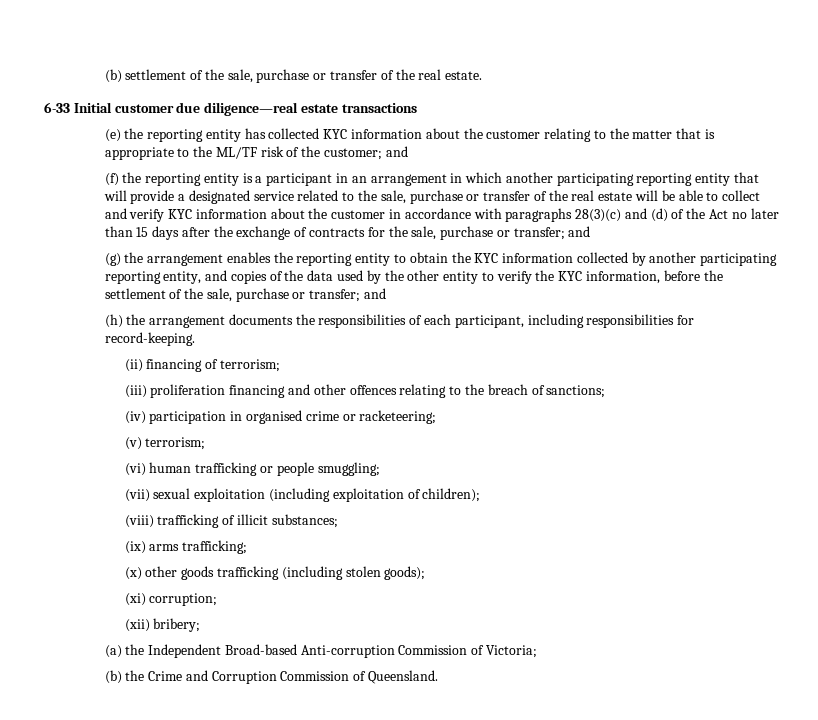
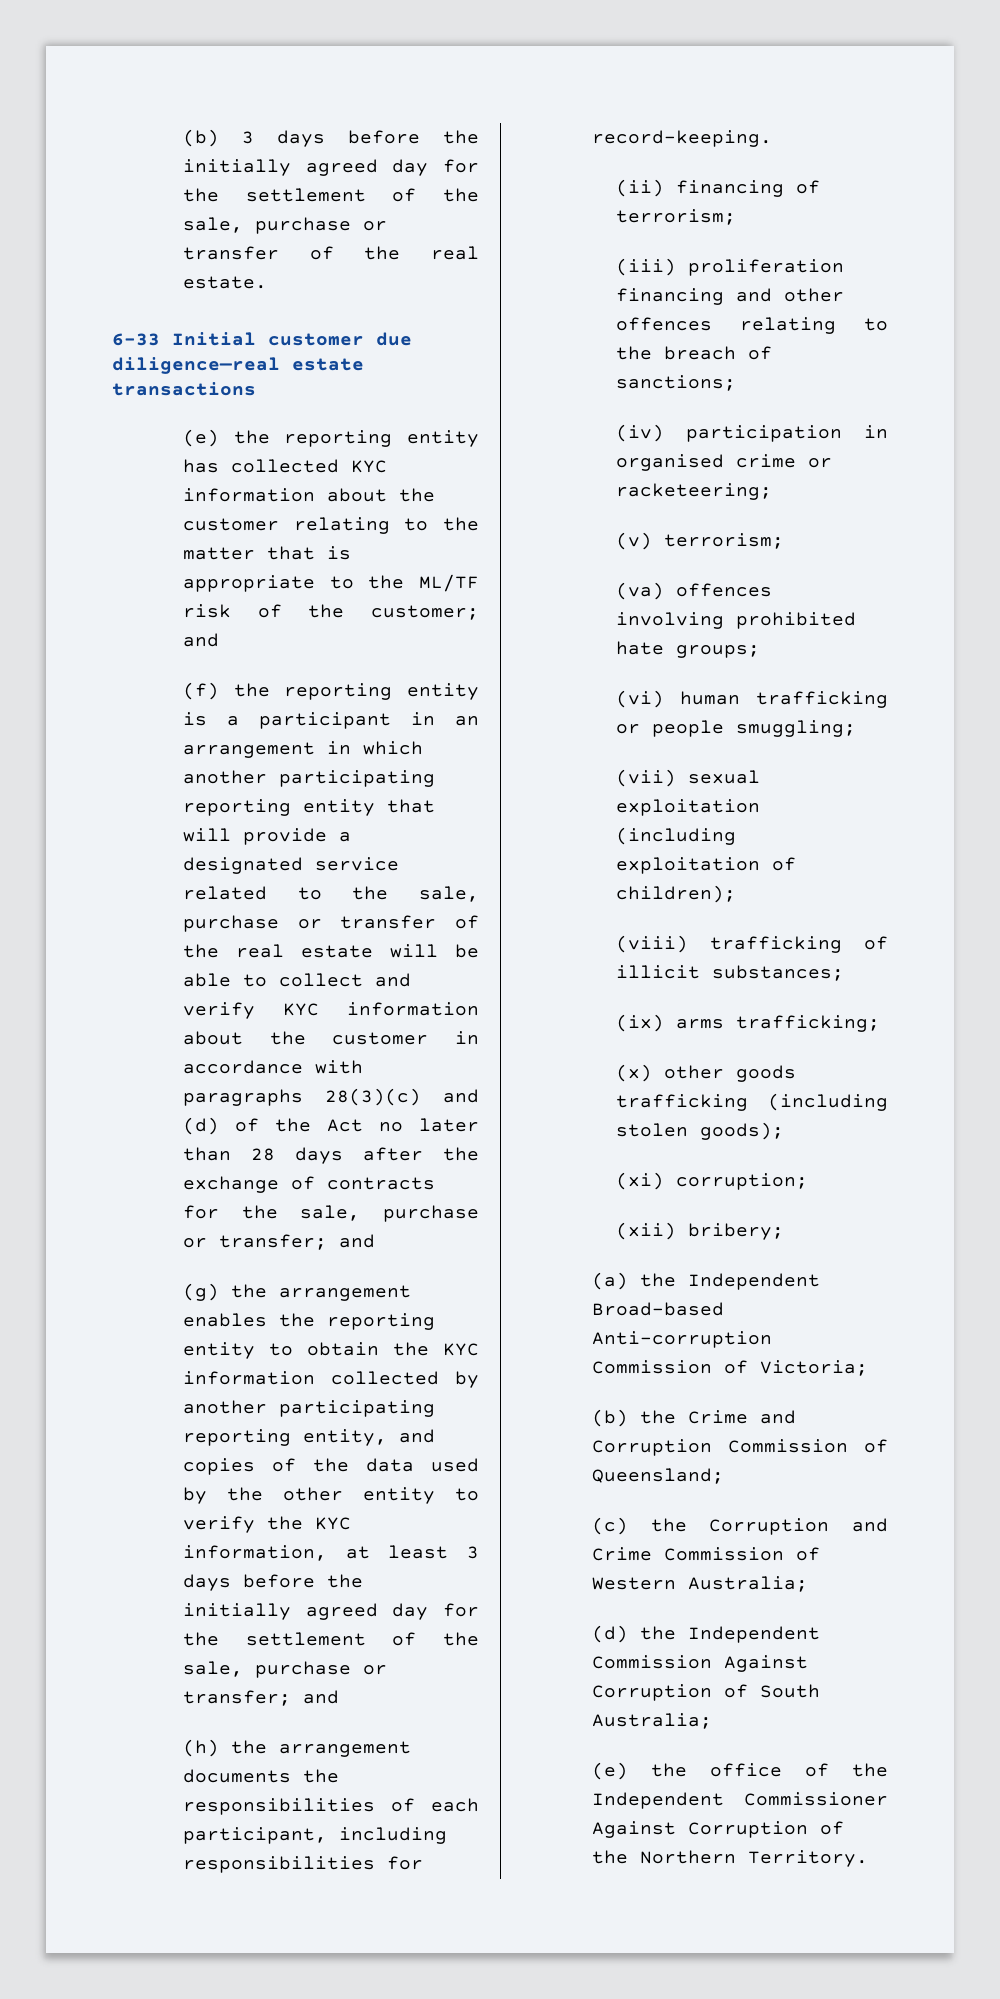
[104,69,122,83] (b) -> [183,129,480,147] [183,159,479,176] [183,188,220,202] (b) 3 days before the initially agreed day for the
[136,227,149,237] 15 -> [251,1148,276,1161] 28
[663,270,700,281] before -> [345,1545,479,1559] [183,1574,364,1591] [183,1603,479,1620] at least 3 days before the initially agreed day for
(206, 443) none -> [616,582,773,600] [616,612,857,629] [616,641,761,658] // (va) offences involving prohibited hate groups;
[367,670,438,684] Queensland. -> [592,1468,725,1484] [592,1517,888,1535] [592,1547,821,1561] [592,1576,809,1592] [592,1625,821,1643] [592,1655,809,1672] [592,1684,821,1701] [592,1713,713,1729] [592,1762,888,1780] [592,1792,888,1809] [592,1821,845,1838] [592,1850,869,1867] Queensland; // (c) the Corruption and Crime Commission of Western Australia; // (d) the Independent Commission Against Corruption of South Australia; // (e) the office of the Independent Commissioner Against Corruption of the Northern Territory.

